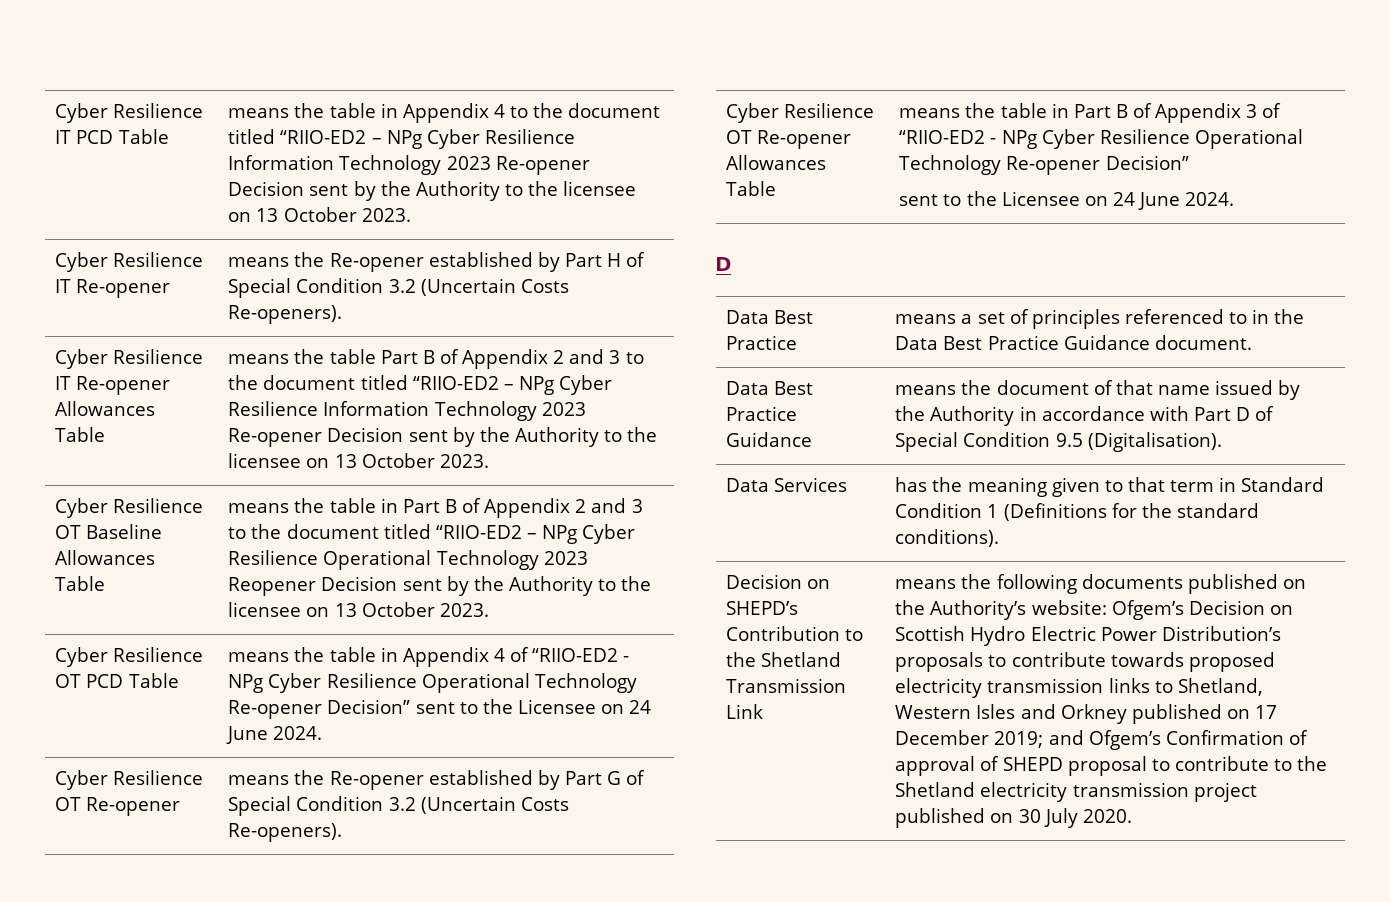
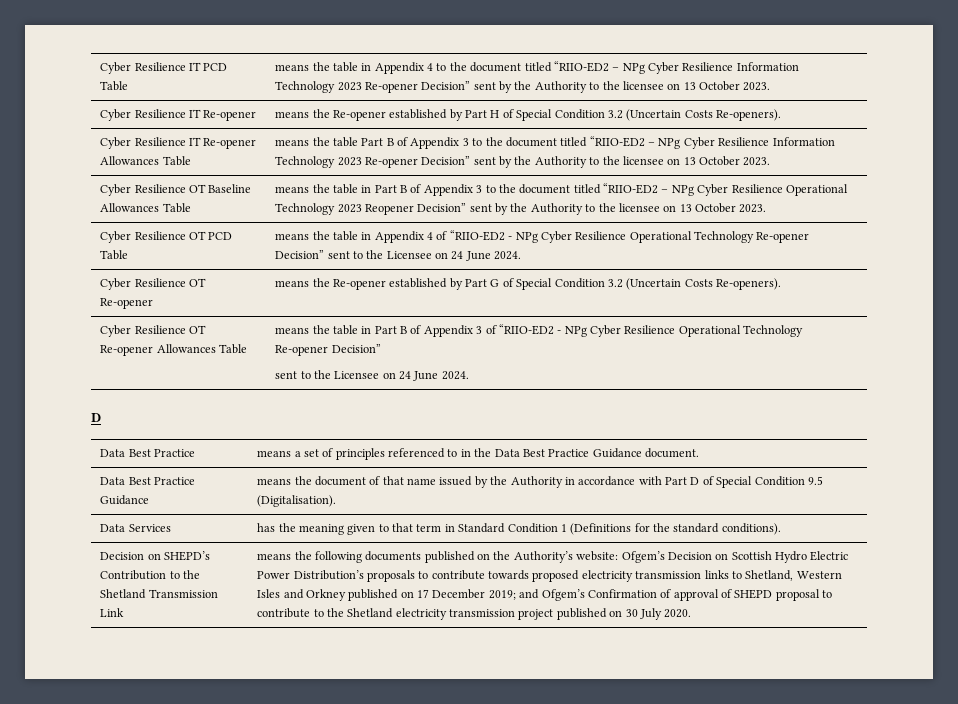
[228,181,305,196] Decision -> [421,81,471,90] Decision”
[553,349,605,364] 2 and -> (460, 143) none
[327,427,404,442] Decision -> [421,156,471,165] Decision”
[575,498,627,513] 2 and -> (473, 190) none
[321,576,398,591] Decision -> [417,203,467,212] Decision”

